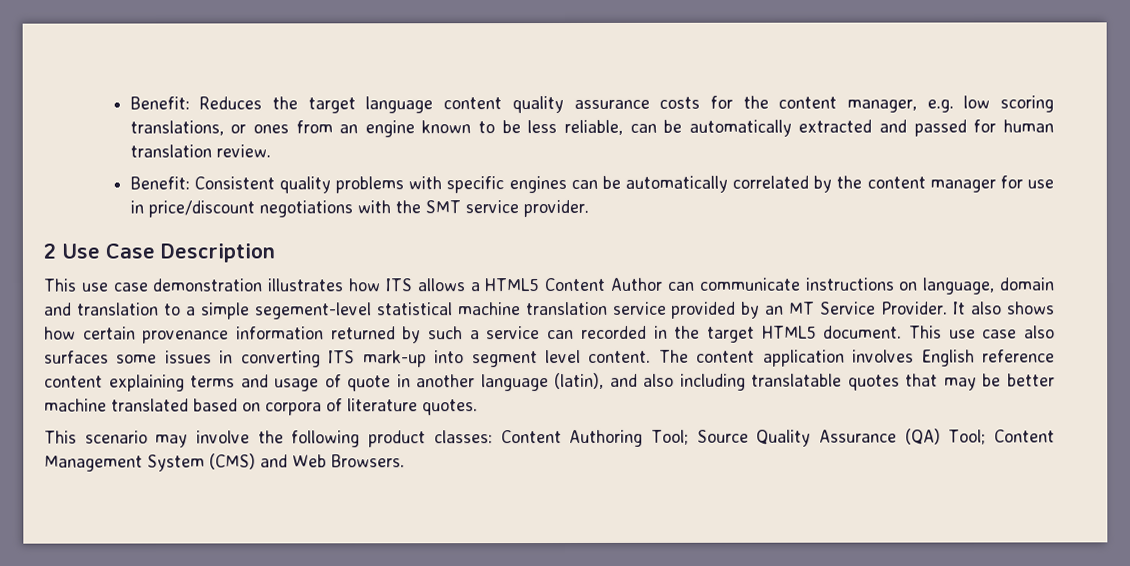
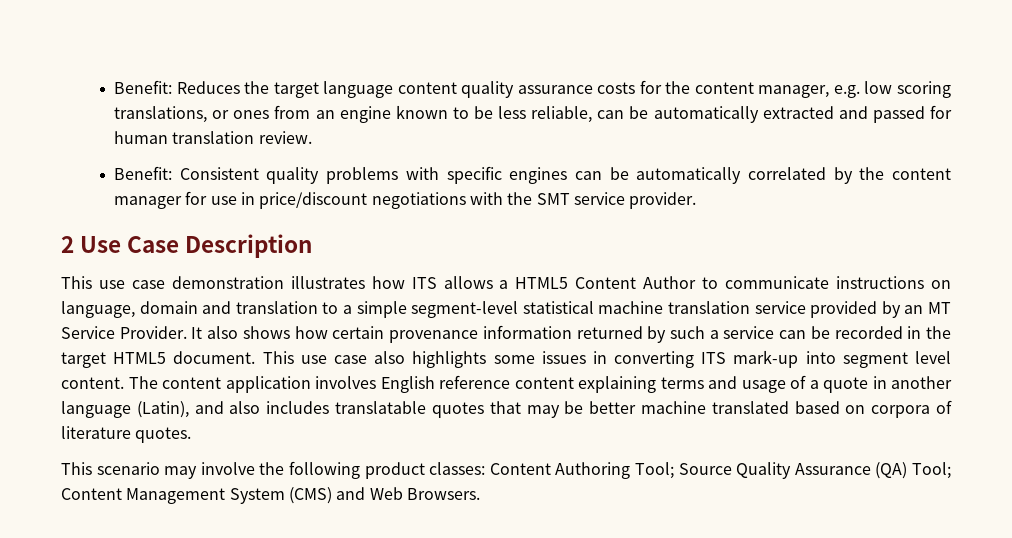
[666,281,695,291] can -> [702,277,719,289] to
[254,302,372,320] segement-level -> [411,301,519,318] segment-level
(575, 334) none -> [810,326,830,339] be
[44,350,109,364] surfaces -> [412,351,487,368] highlights
(342, 381) none -> [809,380,819,389] a
[554,372,605,390] (latin), -> [136,401,189,418] (Latin),
[679,373,746,391] including -> [266,401,330,414] includes

